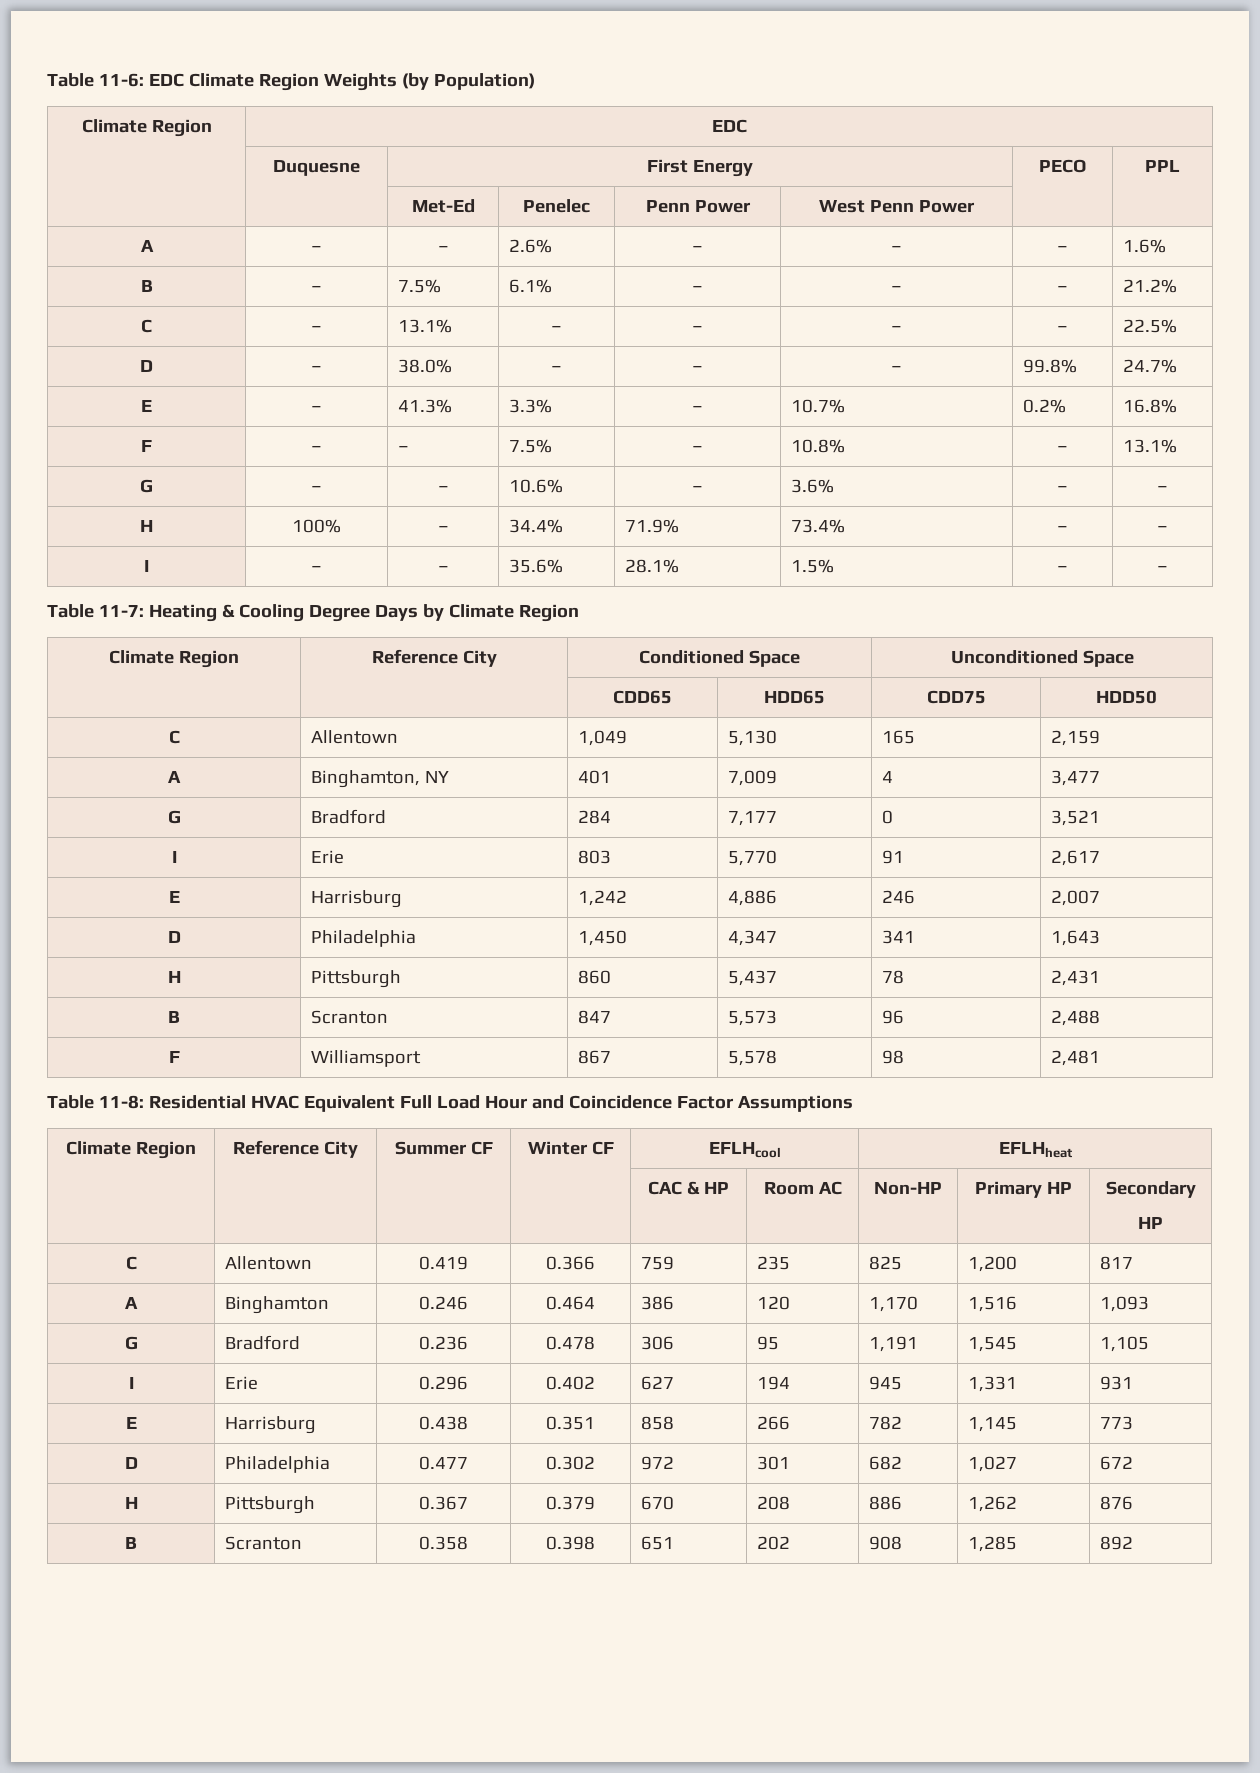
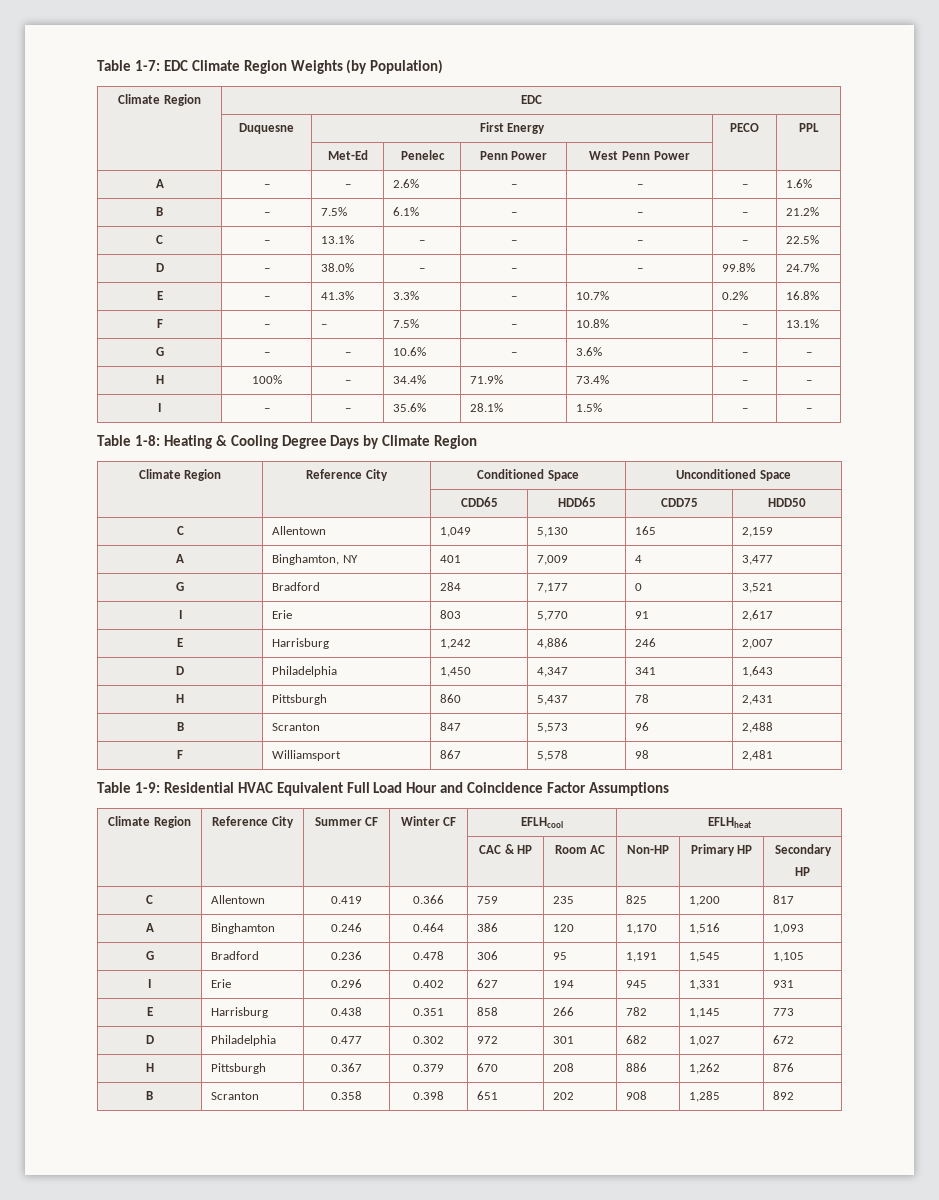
[47,73,144,87] Table 11-6: -> [97,60,160,71] Table 1-7:
[98,605,144,617] 11-7: -> [134,435,160,446] 1-8:
[98,1095,144,1109] 11-8: -> [134,782,160,793] 1-9:

